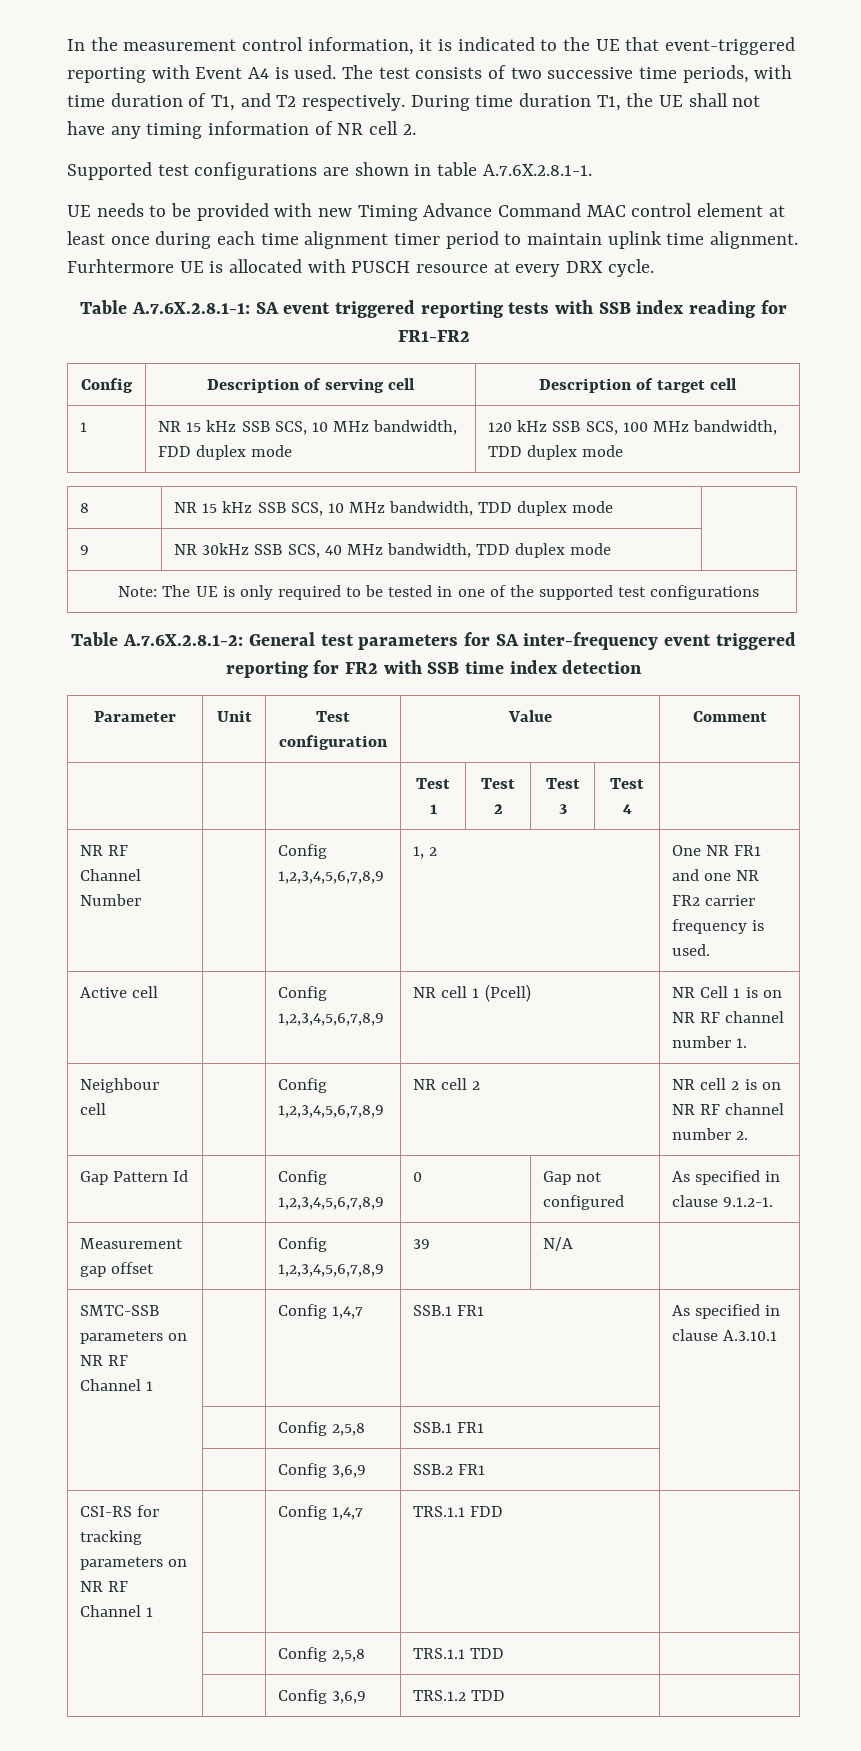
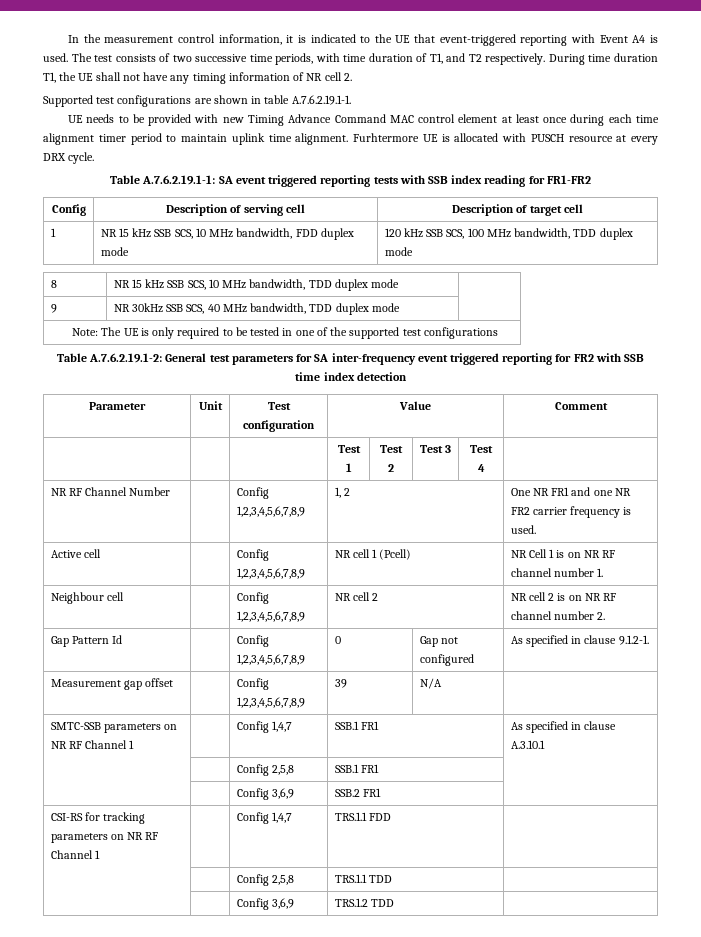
[482,164,592,176] A.7.6X.2.8.1-1. -> [291,95,351,105] A.7.6.2.19.1-1.
[131,302,250,314] A.7.6X.2.8.1-1: -> [142,175,216,185] A.7.6.2.19.1-1:
[123,634,244,646] A.7.6X.2.8.1-2: -> [89,353,163,363] A.7.6.2.19.1-2:

